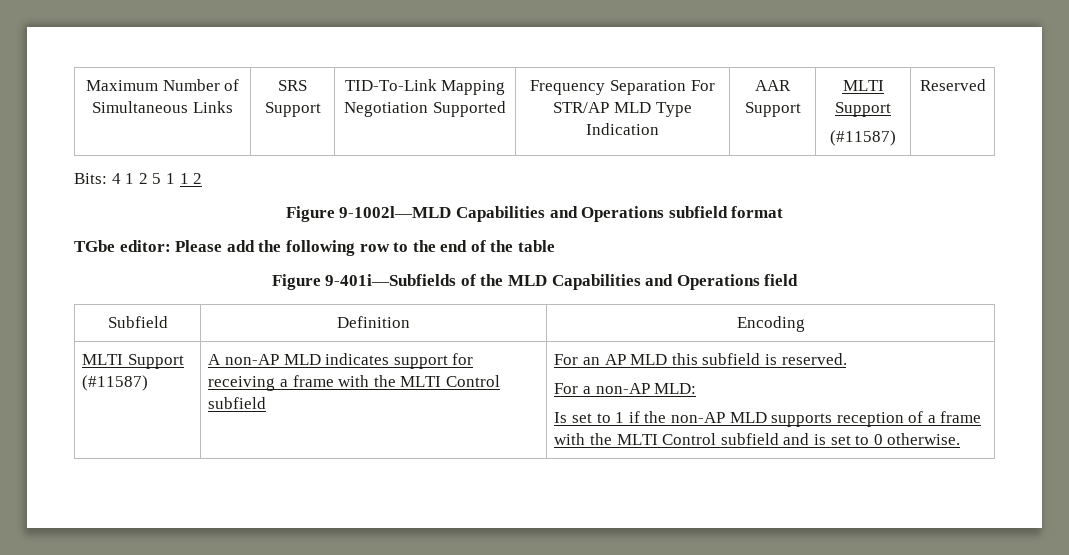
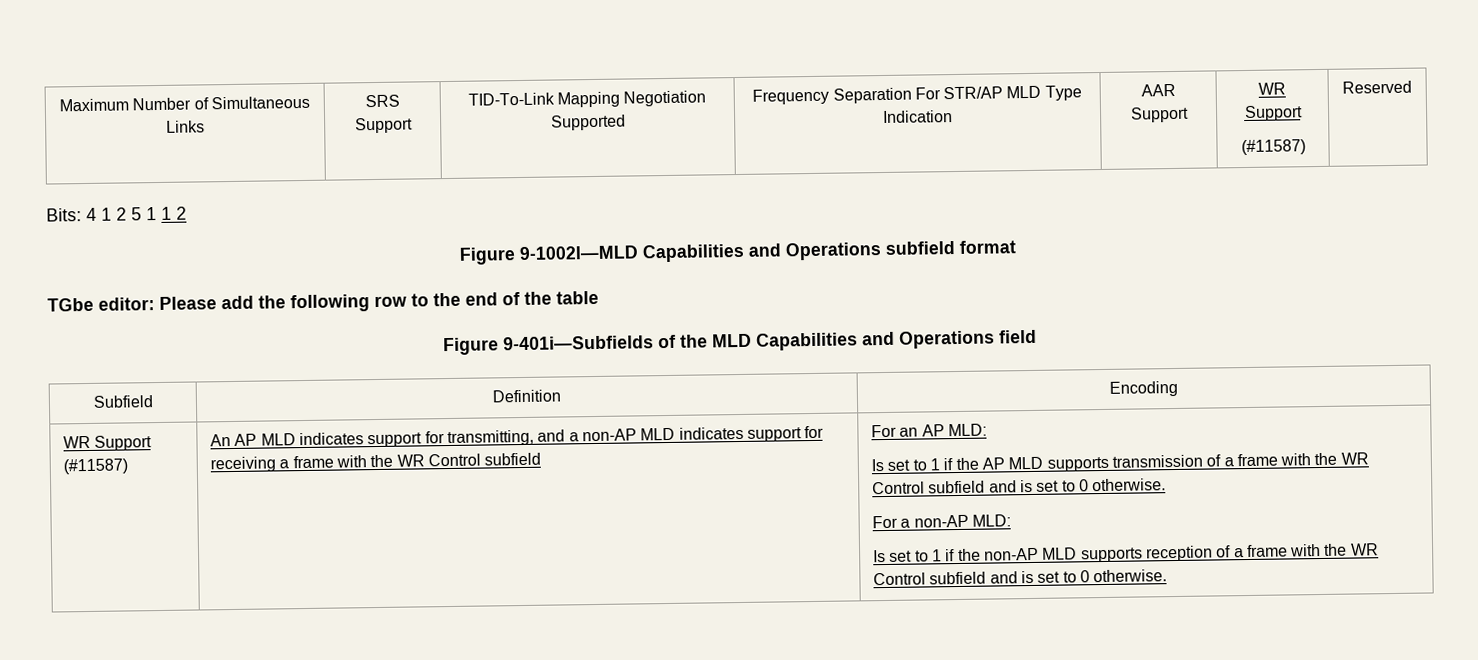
[842,80,884,91] MLTI -> [1258,82,1286,95] WR
[82,354,124,365] MLTI -> [62,435,91,449] WR
[208,354,222,365] A -> [209,429,579,448] An AP MLD indicates support for transmitting, and a
[400,376,442,387] MLTI -> [396,454,425,467] WR
[630,353,847,365] MLD this subfield is reserved. -> [947,423,987,437] [870,452,1369,472] [871,478,1167,495] MLD: // Is set to 1 if the AP MLD supports transmission of a frame with the WR Control subfield and is set to 0 otherwise.
[616,434,658,445] MLTI -> [1350,543,1379,556] WR

